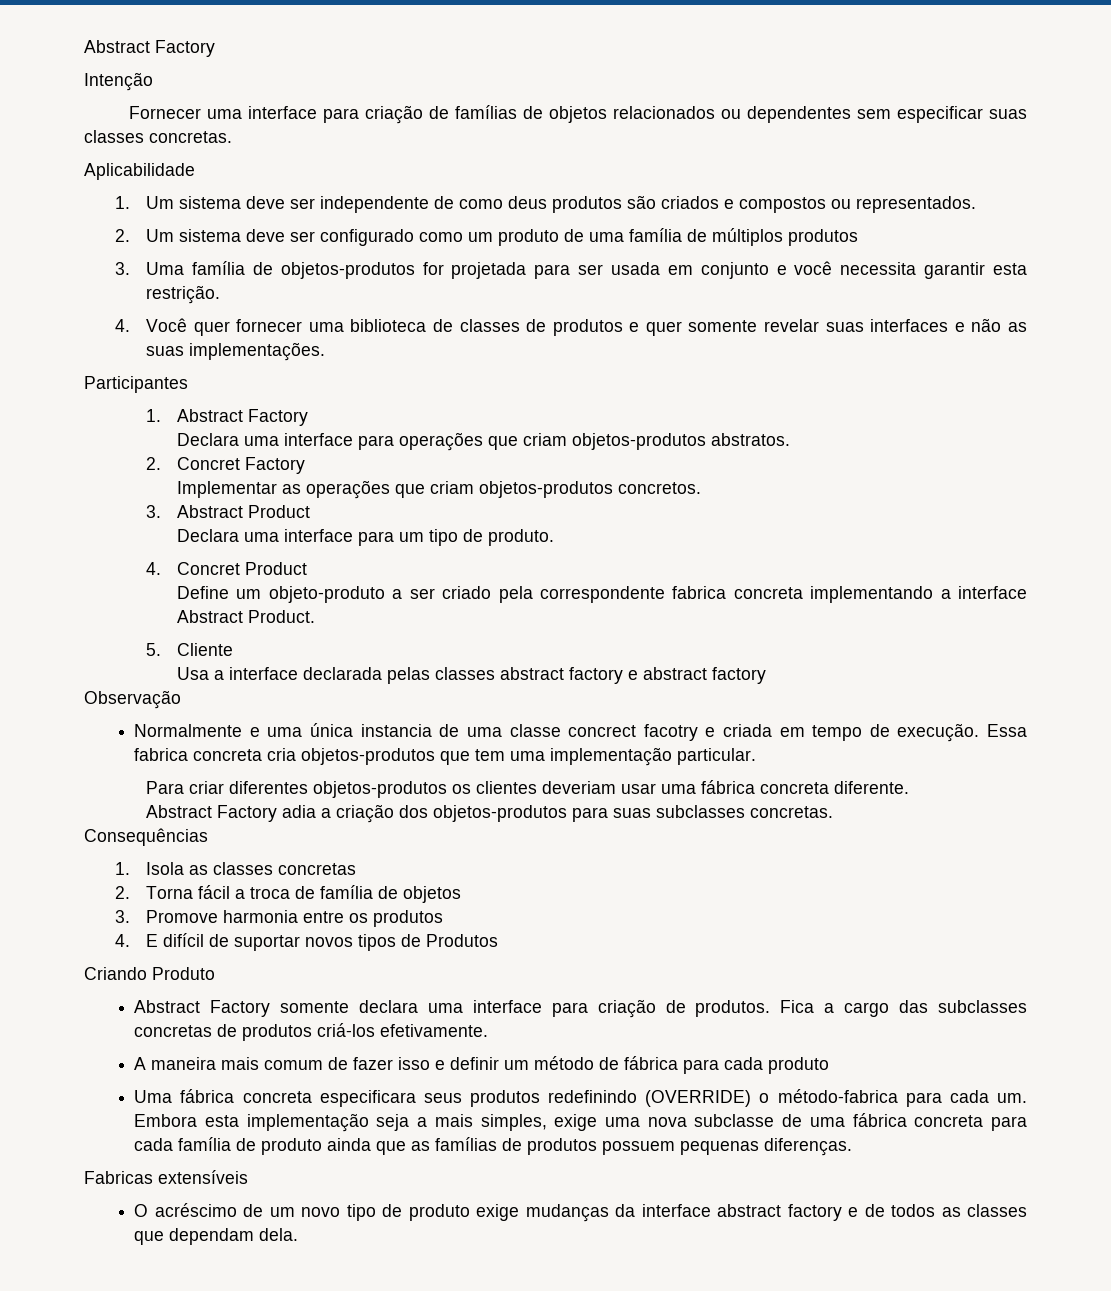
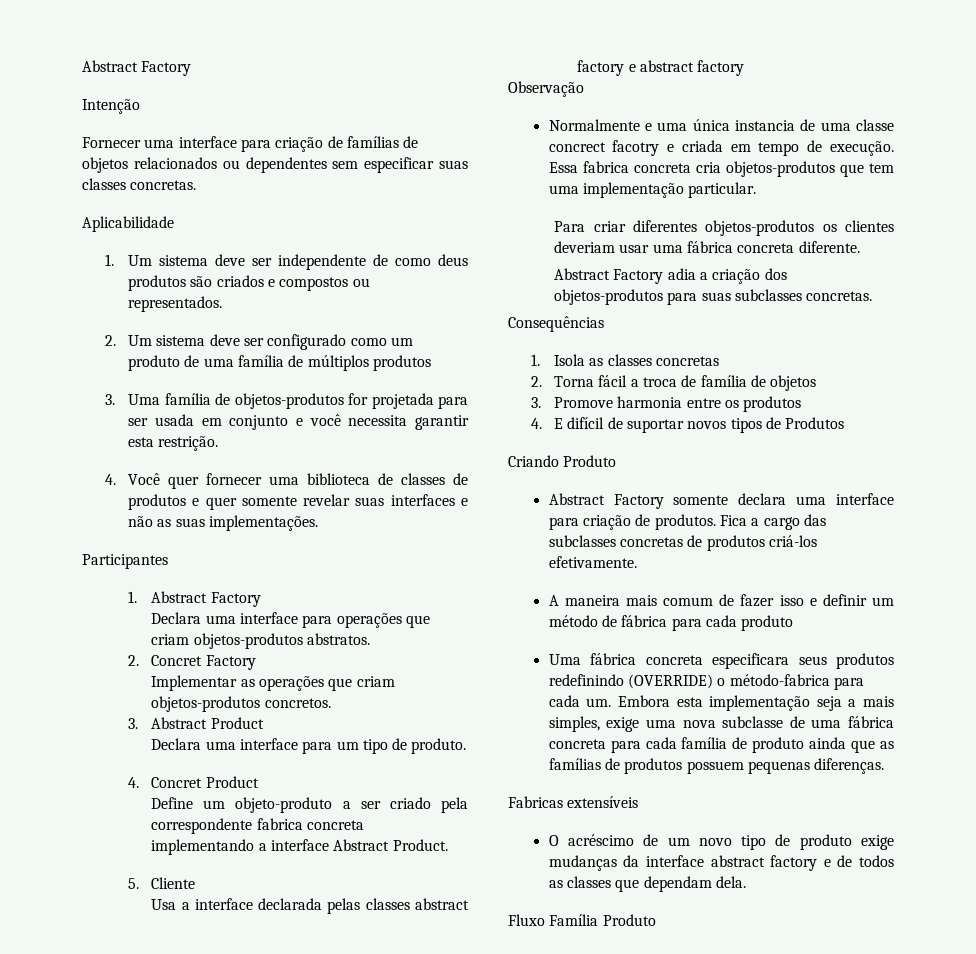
(299, 1234) none -> [508,914,656,926] // Fluxo Família Produto

